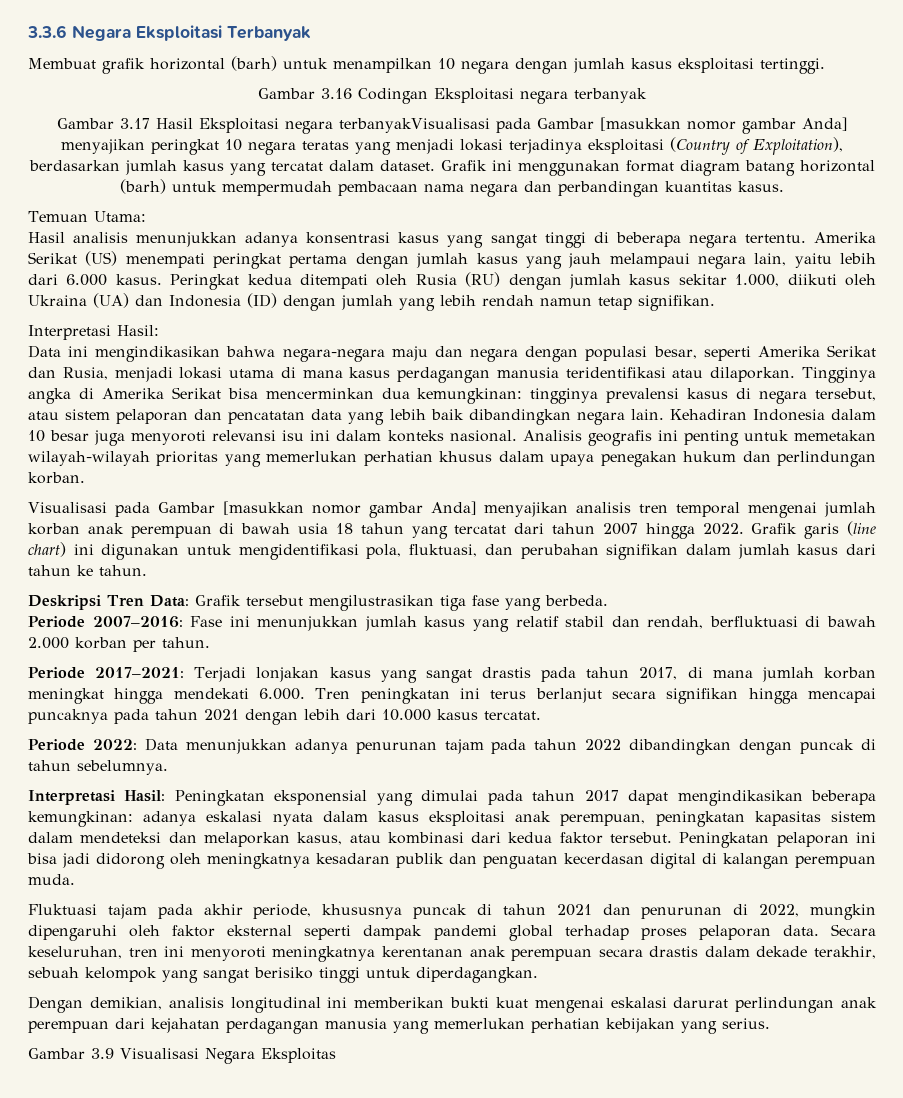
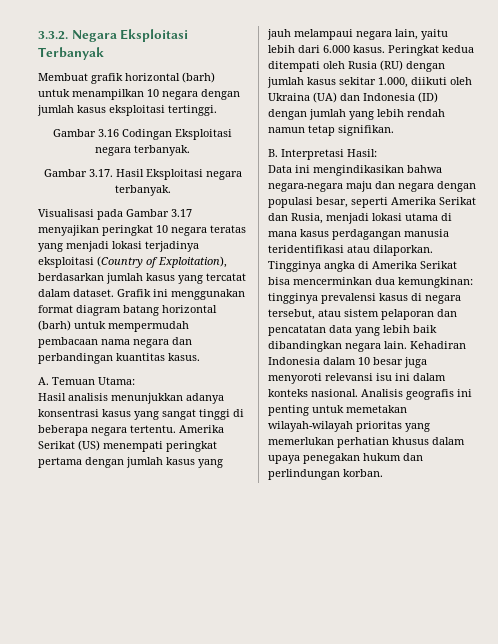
[27,25,67,38] 3.3.6 -> [38,31,68,40] 3.3.2.
[574,88,647,103] [56,118,150,129] terbanyak // Gambar 3.17 -> [134,145,190,156] [43,169,113,177] terbanyak. // Gambar 3.17.
[338,117,848,134] terbanyakVisualisasi pada Gambar [masukkan nomor gambar Anda] -> [114,185,171,196] [38,209,192,220] terbanyak. // Visualisasi pada Gambar 3.17
(784, 186) none -> [38,377,49,385] A.
(715, 303) none -> [268,149,278,157] B.
[28,501,876,518] [28,521,877,539] [28,542,877,560] [28,565,147,576] [28,595,608,611] [28,616,876,632] [28,637,210,652] [28,667,876,683] [28,688,876,704] [28,709,541,725] [28,738,876,755] [28,760,168,775] [28,790,877,806] [28,811,876,827] [28,832,876,848] [27,853,876,869] [28,874,75,885] [28,904,877,920] [28,924,877,941] [28,946,877,962] [28,967,538,983] [28,996,877,1013] [28,1018,770,1034] [28,1048,336,1064] // Visualisasi pada Gambar [masukkan nomor gambar Anda] menyajikan analisis tren temporal mengenai jumlah korban anak perempuan di bawah usia 18 tahun yang tercatat dari tahun 2007 hingga 2022. Grafik garis (line chart) ini digunakan untuk mengidentifikasi pola, fluktuasi, dan perubahan signifikan dalam jumlah kasus dari tahun ke tahun. // Deskripsi Tren Data: Grafik tersebut mengilustrasikan tiga fase yang berbeda. // Periode 2007–2016: Fase ini menunjukkan jumlah kasus yang relatif stabil dan rendah, berfluktuasi di bawah 2.000 korban per tahun. // Periode 2017–2021: Terjadi lonjakan kasus yang sangat drastis pada tahun 2017, di mana jumlah korban meningkat hingga mendekati 6.000. Tren peningkatan ini terus berlanjut secara signifikan hingga mencapai puncaknya pada tahun 2021 dengan lebih dari 10.000 kasus tercatat. // Periode 2022: Data menunjukkan adanya penurunan tajam pada tahun 2022 dibandingkan dengan puncak di tahun sebelumnya. // Interpretasi Hasil: Peningkatan eksponensial yang dimulai pada tahun 2017 dapat mengindikasikan beberapa kemungkinan: adanya eskalasi nyata dalam kasus eksploitasi anak perempuan, peningkatan kapasitas sistem dalam mendeteksi dan melaporkan kasus, atau kombinasi dari kedua faktor tersebut. Peningkatan pelaporan ini bisa jadi didorong oleh meningkatnya kesadaran publik dan penguatan kecerdasan digital di kalangan perempuan muda. // Fluktuasi tajam pada akhir periode, khususnya puncak di tahun 2021 dan penurunan di 2022, mungkin dipengaruhi oleh faktor eksternal seperti dampak pandemi global terhadap proses pelaporan data. Secara keseluruhan, tren ini menyoroti meningkatnya kerentanan anak perempuan secara drastis dalam dekade terakhir, sebuah kelompok yang sangat berisiko tinggi untuk diperdagangkan. // Dengan demikian, analisis longitudinal ini memberikan bukti kuat mengenai eskalasi darurat perlindungan anak perempuan dari kejahatan perdagangan manusia yang memerlukan perhatian kebijakan yang serius. // Gambar 3.9 Visualisasi Negara Eksploitas -> (383, 473) none

